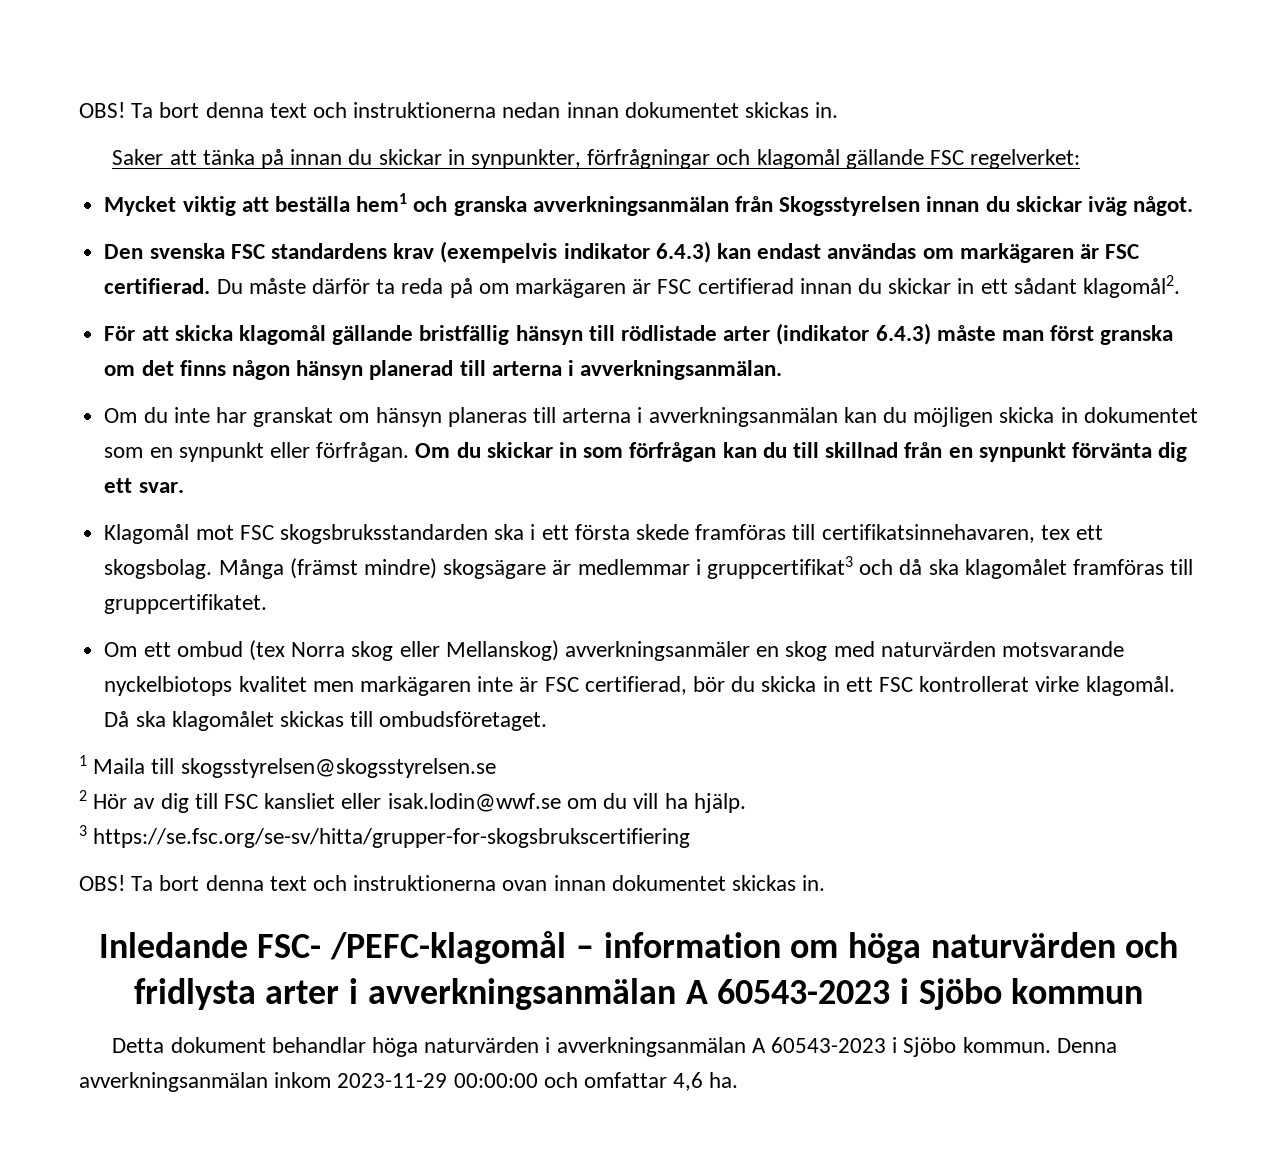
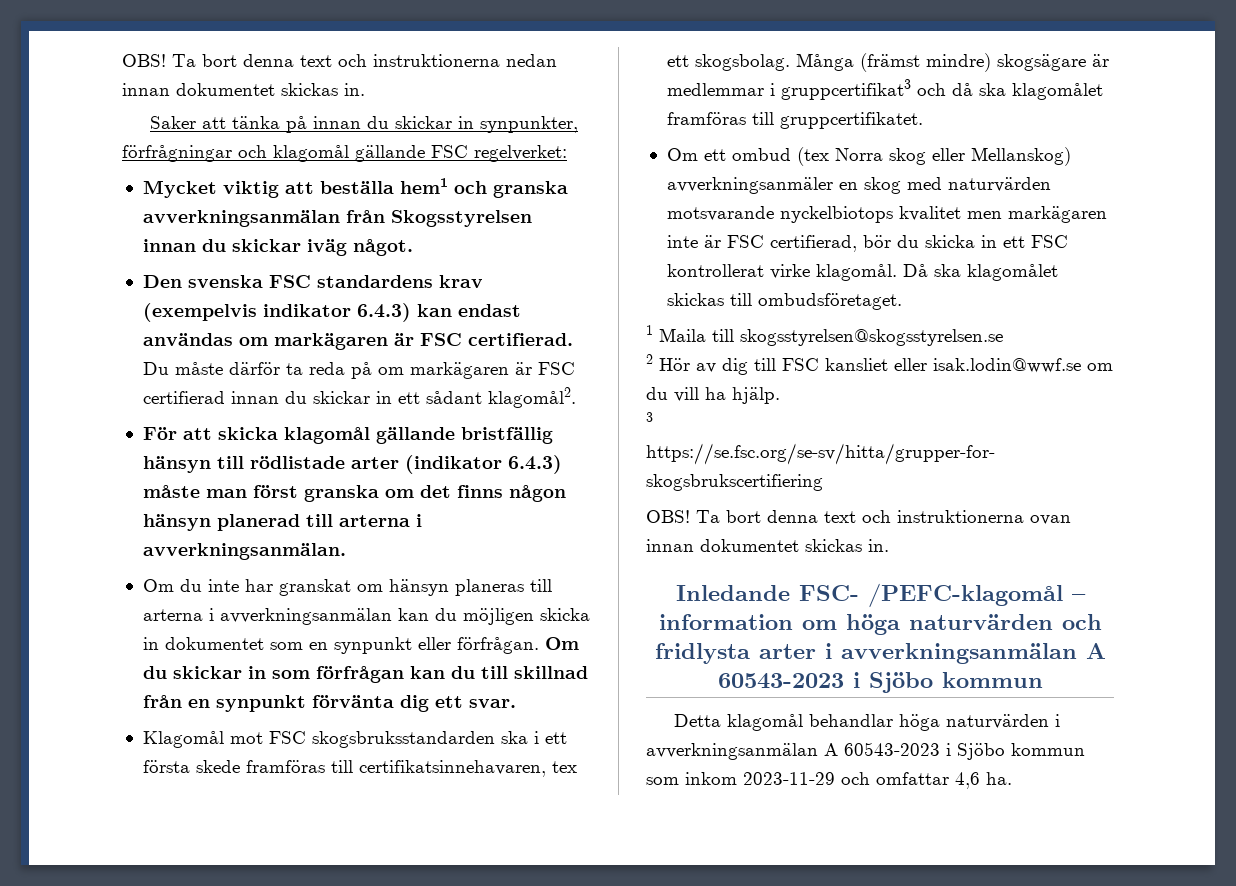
[170,1037,266,1053] dokument -> [726,714,803,731] klagomål
[962,1037,1117,1053] [79,1072,268,1092] kommun. Denna avverkningsanmälan -> [1011,743,1085,756] [646,777,679,785] kommun som
[453,1073,538,1088] 00:00:00 -> (835, 778) none

